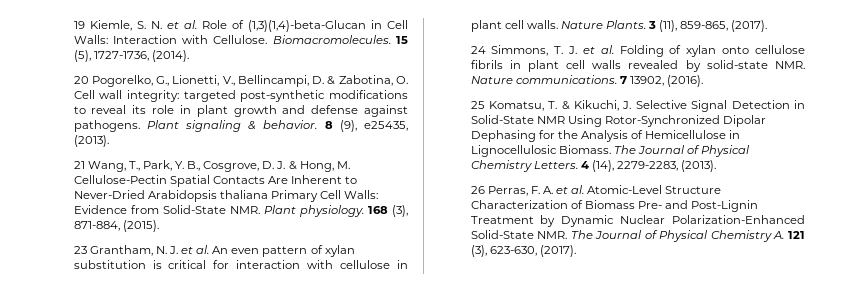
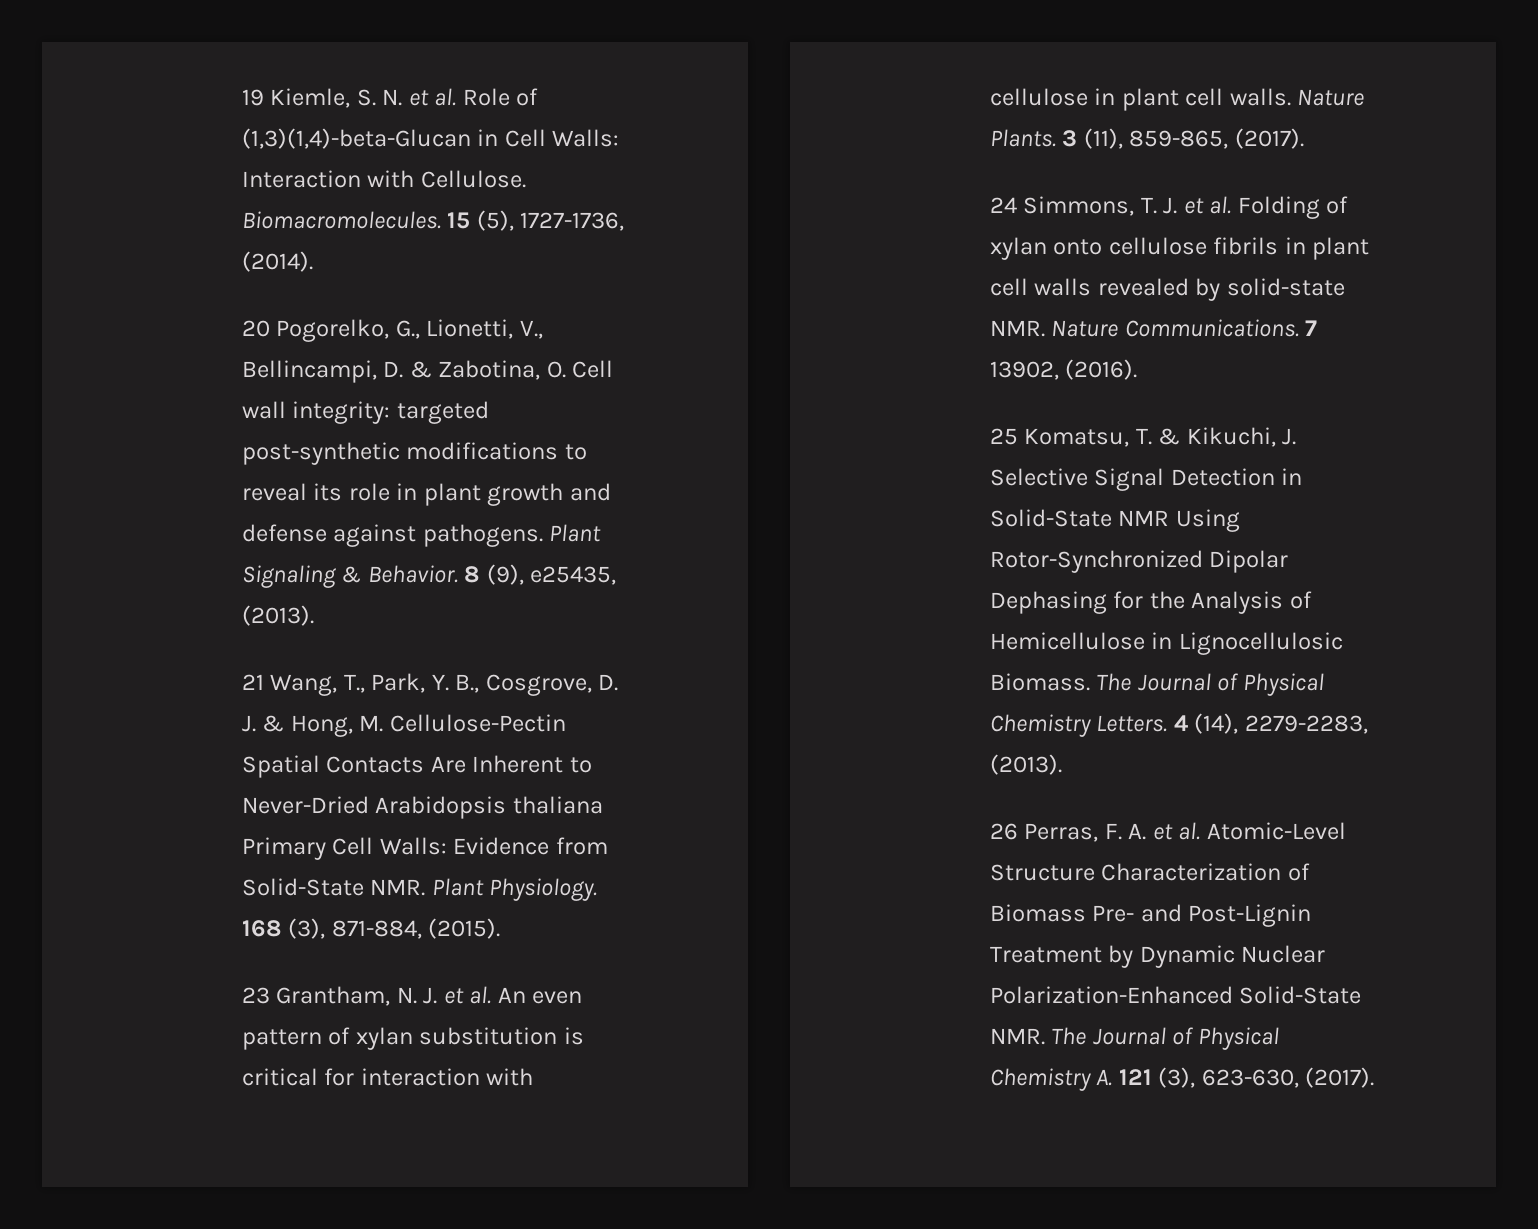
[184,120,318,132] signaling & behavior. -> [241,565,458,588] Signaling & Behavior.
[299,205,364,217] physiology. -> [489,878,598,901] Physiology.
[515,75,617,84] communications. -> [1124,319,1299,337] Communications.

